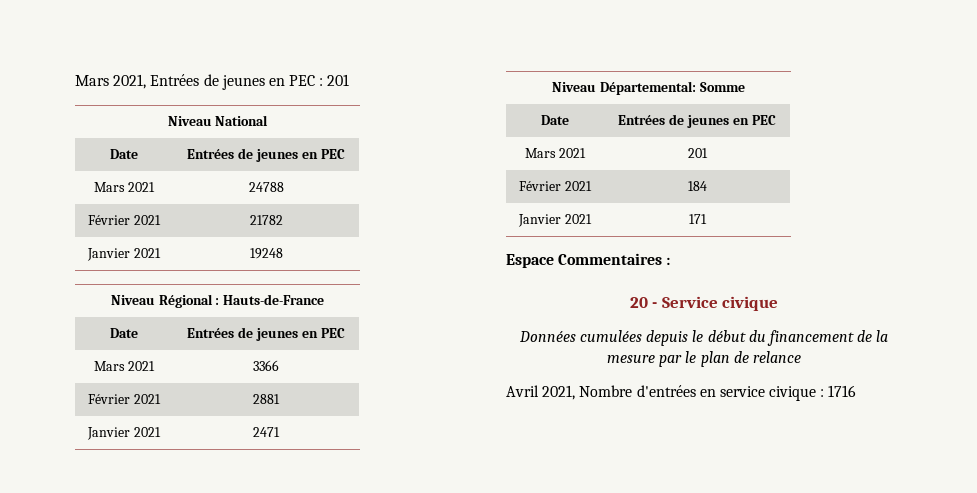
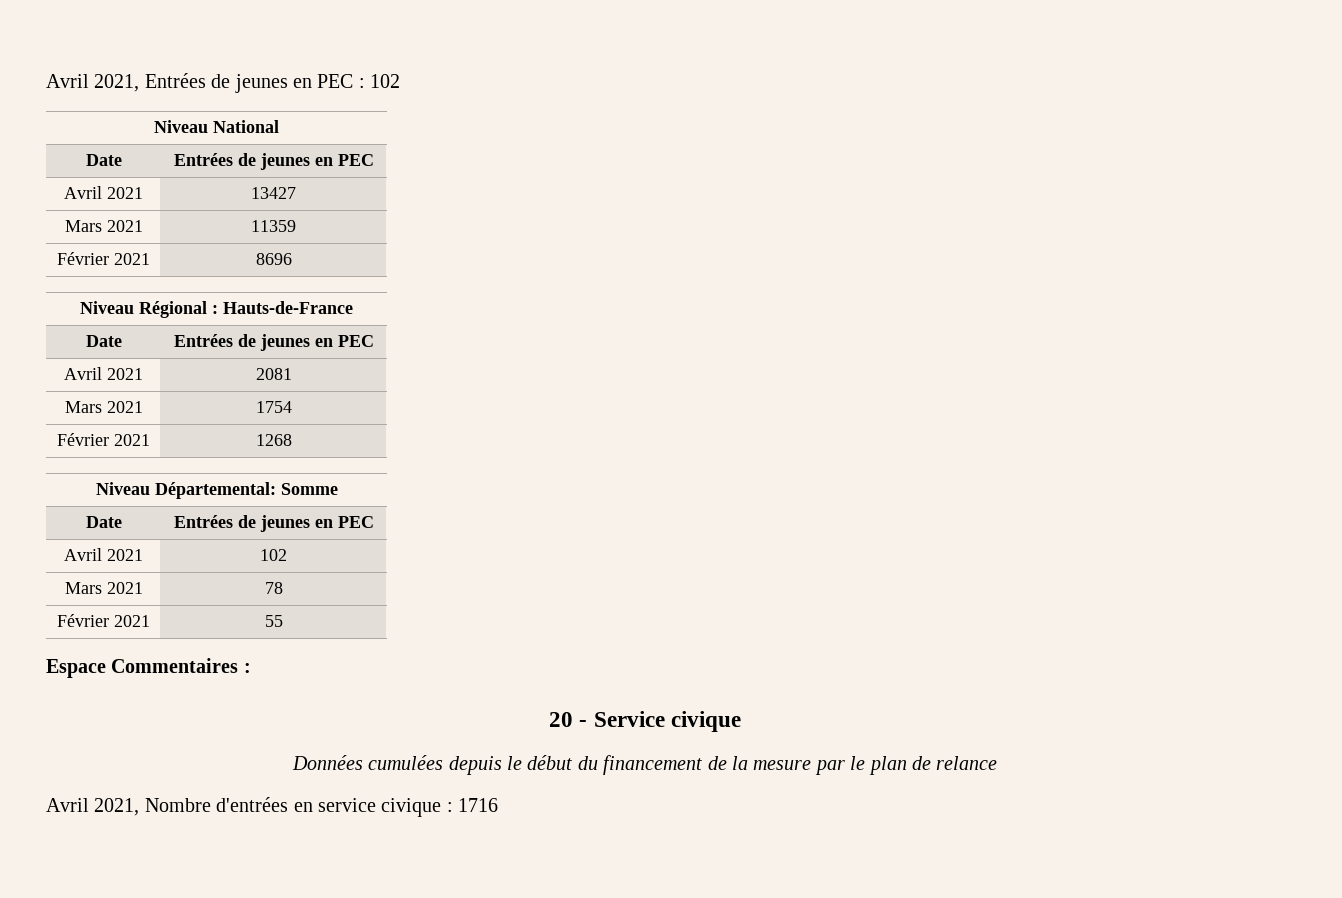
[75,75,109,86] Mars -> [46,74,89,88] Avril
[327,74,350,86] 201 -> [370,74,401,88] 102
[94,182,155,192] [248,182,284,192] [88,215,161,225] [249,215,283,225] [87,248,161,261] [249,248,283,259] // Mars 2021 | 24788 // Février 2021 | 21782 // Janvier 2021 | 19248 -> [64,186,143,199] [251,187,296,199] [64,220,143,232] [251,220,296,232] [57,252,150,265] [255,253,292,265] // Avril 2021 | 13427 // Mars 2021 | 11359 // Février 2021 | 8696
[94,361,155,371] [253,360,279,371] [88,394,161,404] [253,394,280,404] [87,427,161,440] [253,427,280,437] // Mars 2021 | 3366 // Février 2021 | 2881 // Janvier 2021 | 2471 -> [64,367,143,380] [255,368,292,380] [64,401,143,413] [255,401,292,413] [57,433,150,446] [255,434,292,446] // Avril 2021 | 2081 // Mars 2021 | 1754 // Février 2021 | 1268
[525,148,586,158] [687,148,708,158] [519,181,592,191] [687,181,707,191] [518,214,592,227] [688,214,707,224] // Mars 2021 | 201 // Février 2021 | 184 // Janvier 2021 | 171 -> [64,548,143,561] [260,549,287,561] [64,582,143,594] [264,582,283,594] [57,614,150,627] [264,615,283,627] // Avril 2021 | 102 // Mars 2021 | 78 // Février 2021 | 55

